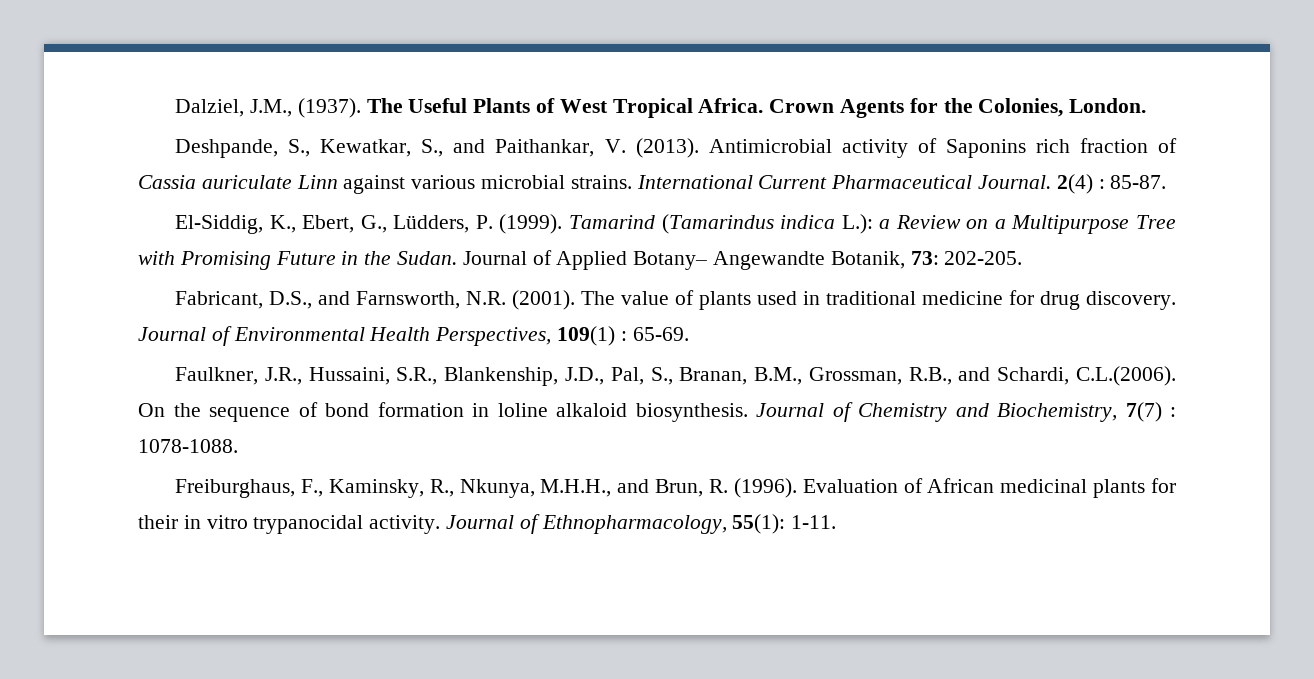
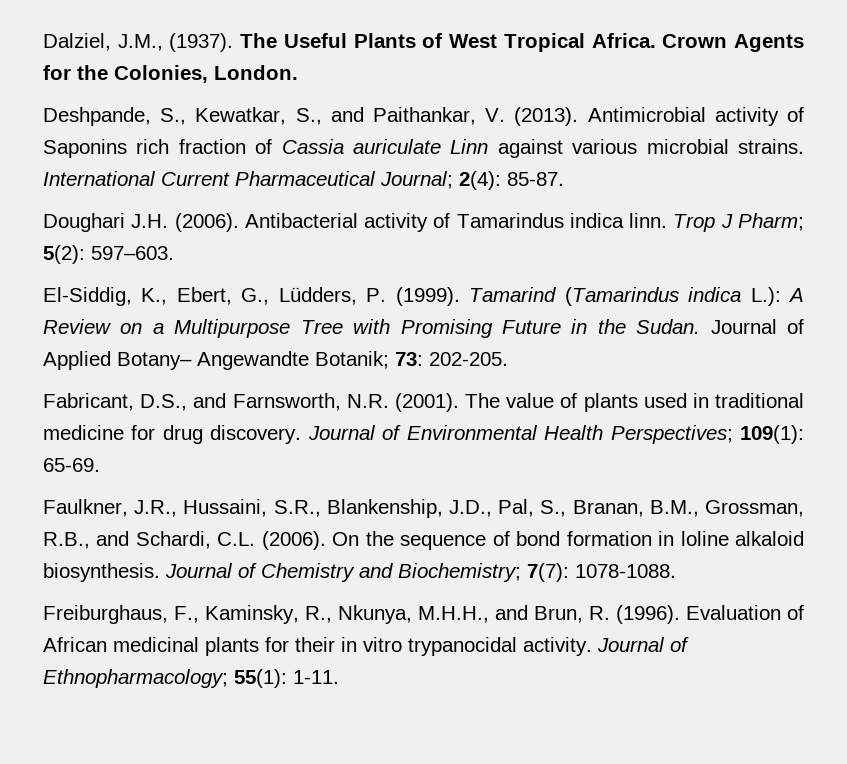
[978,174,1167,194] Journal. 2(4) : 85-87. -> [380,171,564,190] [43,213,804,232] [43,245,174,264] Journal; 2(4): 85-87. // Doughari J.H. (2006). Antibacterial activity of Tamarindus indica linn. Trop J Pharm; 5(2): 597–603.
[879,219,891,229] a -> [788,288,805,302] A
[830,251,905,269] Botanik, -> [315,351,389,369] Botanik;
[435,326,627,346] Perspectives, 109(1) : -> [610,425,805,444] Perspectives; 109(1):
[1076,366,1177,386] C.L.(2006). -> [217,531,326,550] C.L. (2006).
[997,402,1176,422] Biochemistry, 7(7) : -> [398,563,569,582] Biochemistry; 7(7):
[541,515,727,534] Ethnopharmacology, -> [43,669,228,688] Ethnopharmacology;

